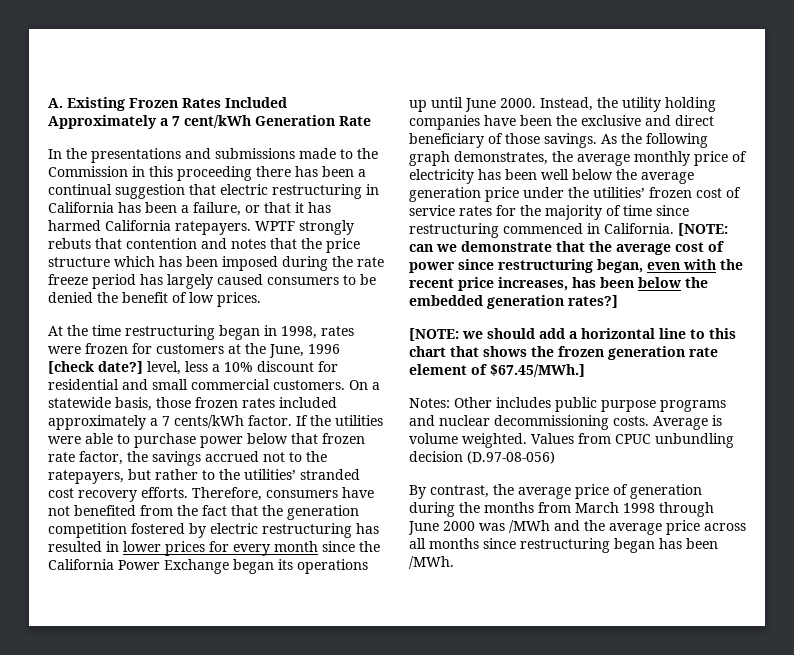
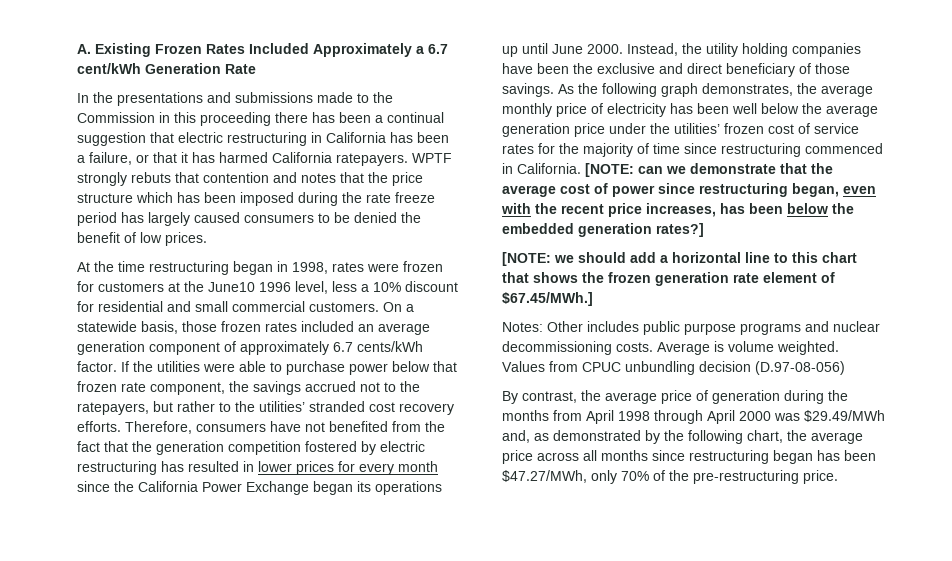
[172,116,180,126] 7 -> [428,44,448,54] 6.7
[269,344,340,358] [48,361,143,374] June, 1996 [check date?] -> [208,282,291,292] June10 1996
[48,415,170,430] approximately a 7 -> [358,323,430,335] [77,341,353,355] an average generation component of approximately 6.7
[79,451,123,465] factor, -> [150,382,225,395] component,
[575,502,619,513] March -> [586,410,614,424] April
[408,521,439,535] June -> [707,410,735,424] April
[509,520,580,533] /MWh and -> [804,410,885,422] [502,430,783,444] $29.49/MWh and, as demonstrated by the following chart,
[409,556,454,569] /MWh. -> [502,470,838,484] $47.27/MWh, only 70% of the pre-restructuring price.

